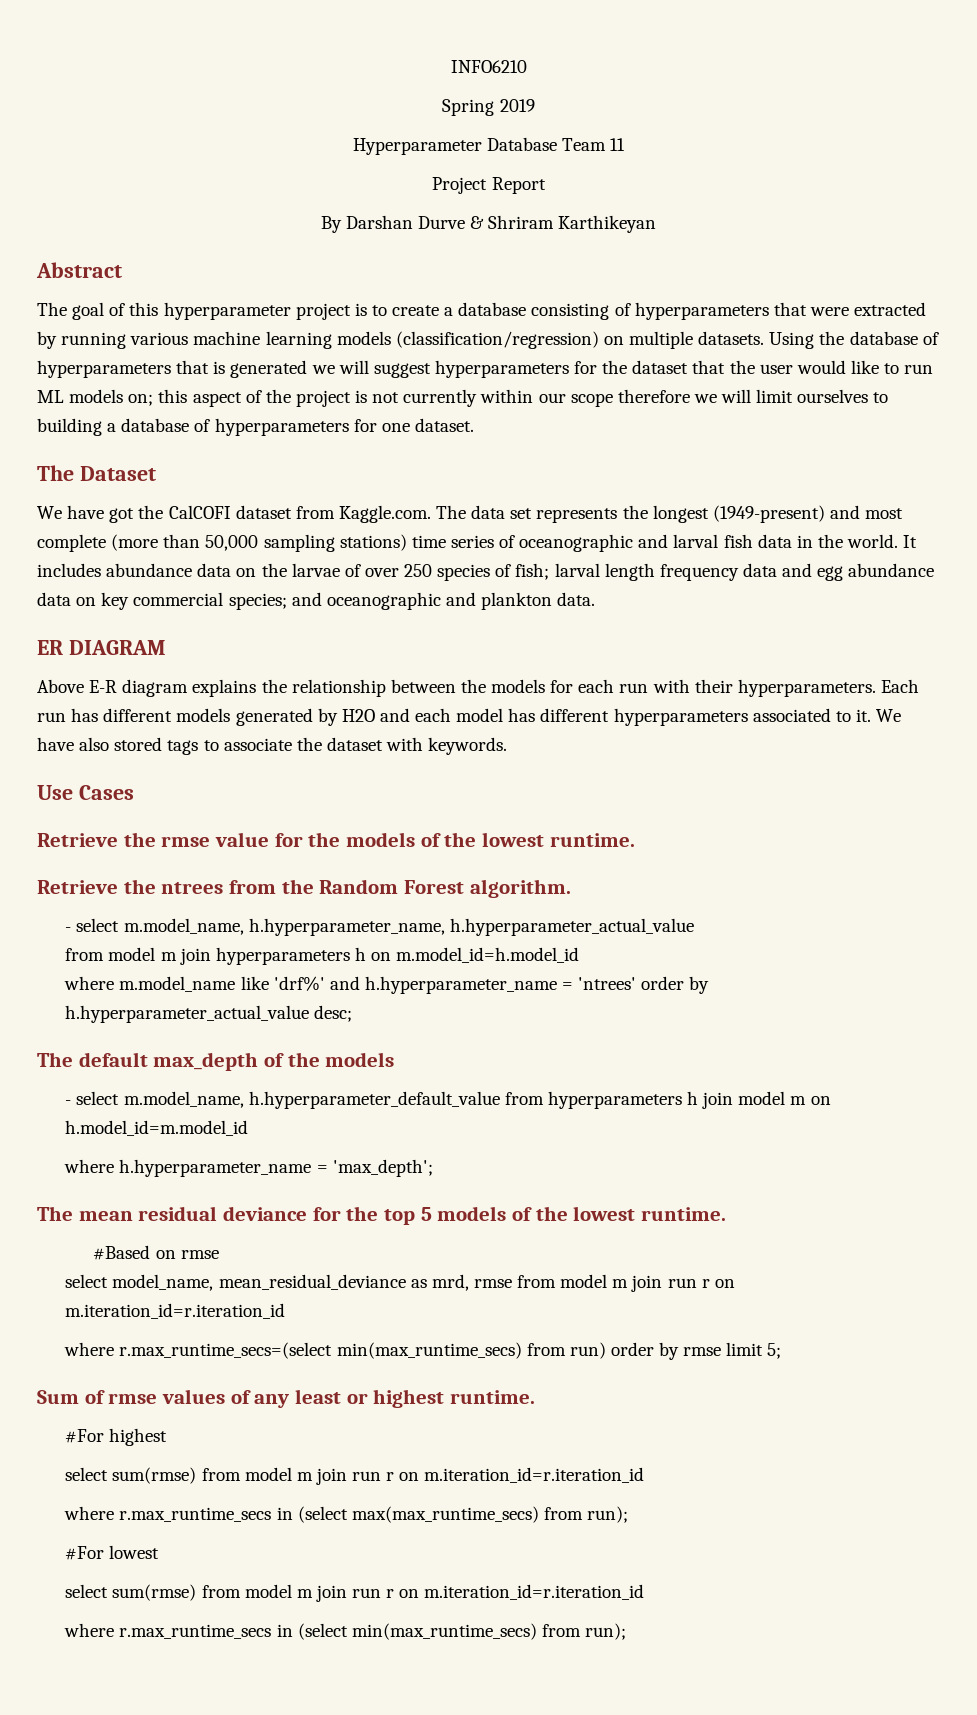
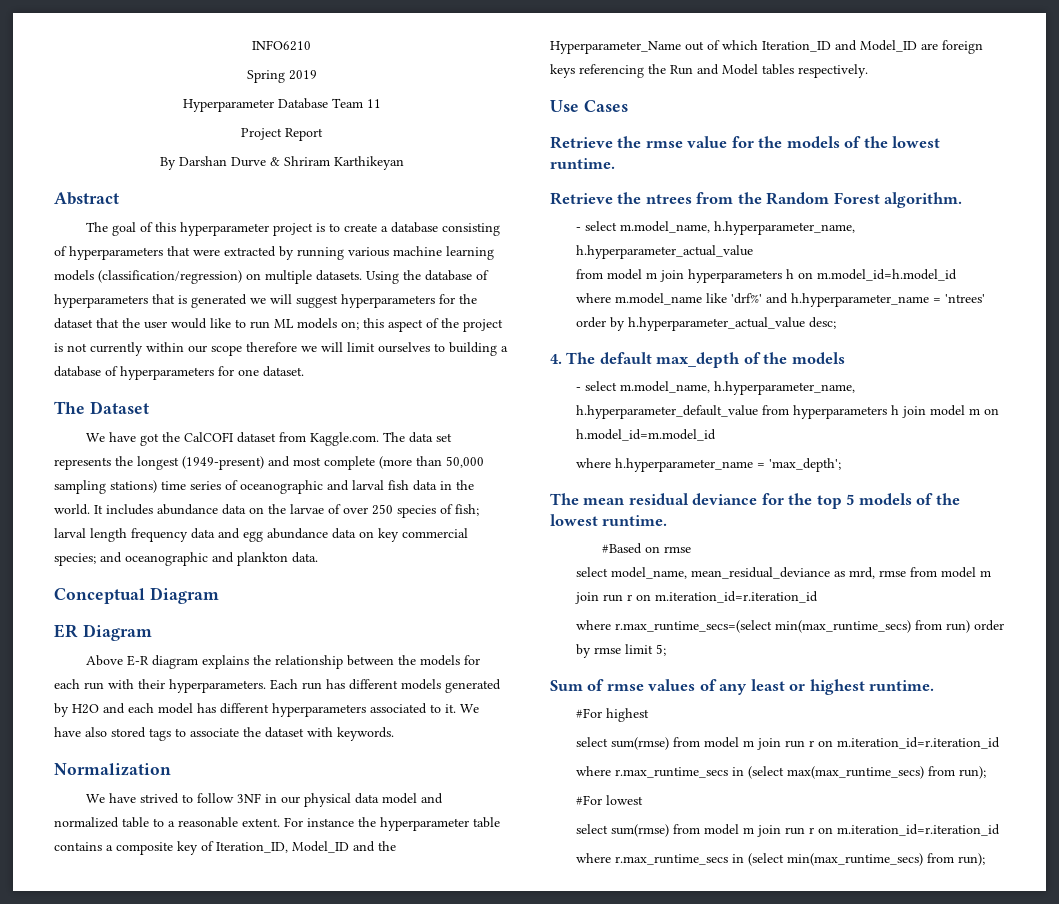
(596, 599) none -> [54,587,219,604] // Conceptual Diagram
[68,640,166,655] DIAGRAM -> [82,624,152,641] Diagram
(508, 746) none -> [54,763,171,776] [85,793,443,807] [54,817,500,831] [54,841,396,855] [550,40,983,54] [550,64,868,78] // Normalization // We have strived to follow 3NF in our physical data model and normalized table to a reasonable extent. For instance the hyperparameter table contains a composite key of Iteration_ID, Model_ID and the Hyperparameter_Name out of which Iteration_ID and Model_ID are foreign keys referencing the Run and Model tables respectively.
(353, 1013) none -> [550,354,562,364] 4.
(244, 1099) none -> [713,381,855,395] h.hyperparameter_name,

